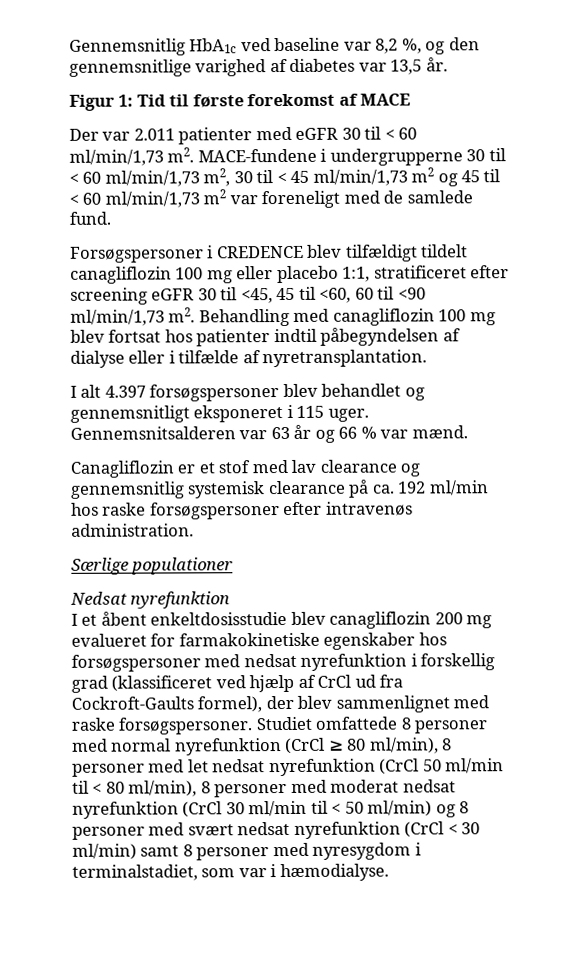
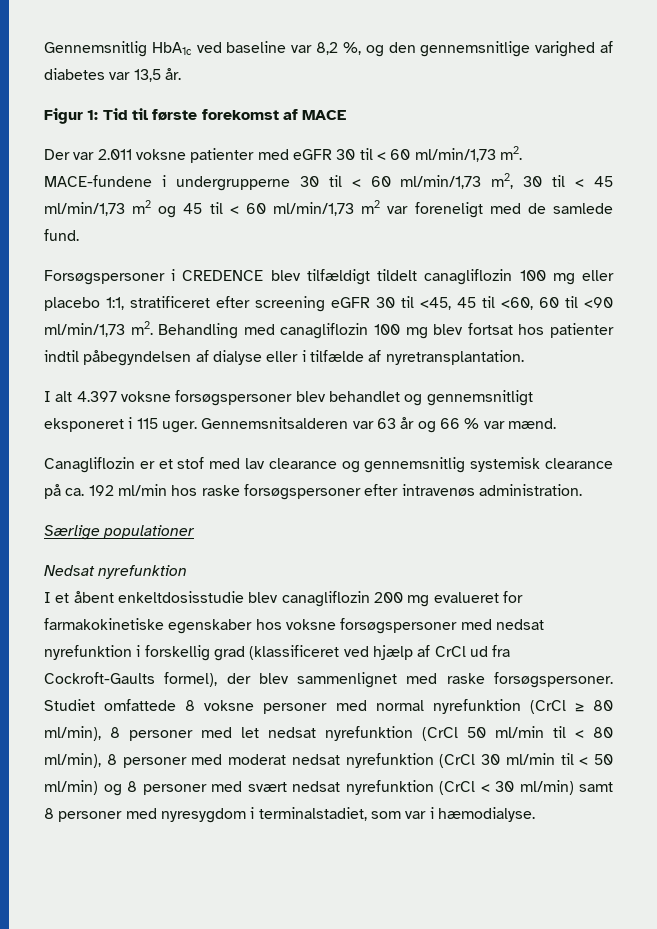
(175, 134) none -> [135,149,186,160] voksne
(146, 391) none -> [120,391,171,402] voksne
(447, 639) none -> [285,619,336,630] voksne
(411, 723) none -> [204,700,255,711] voksne

